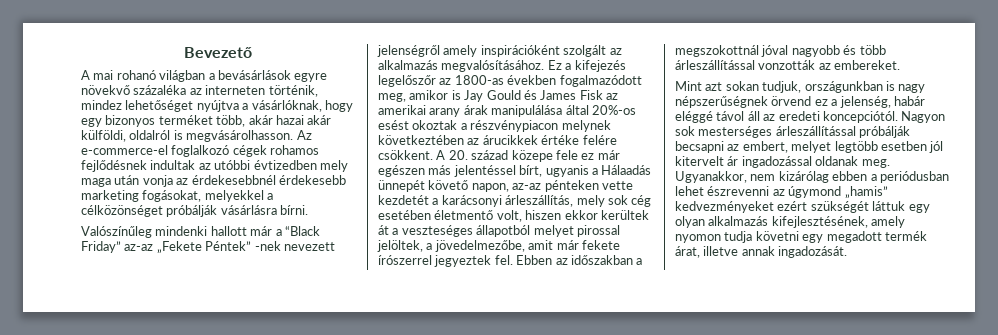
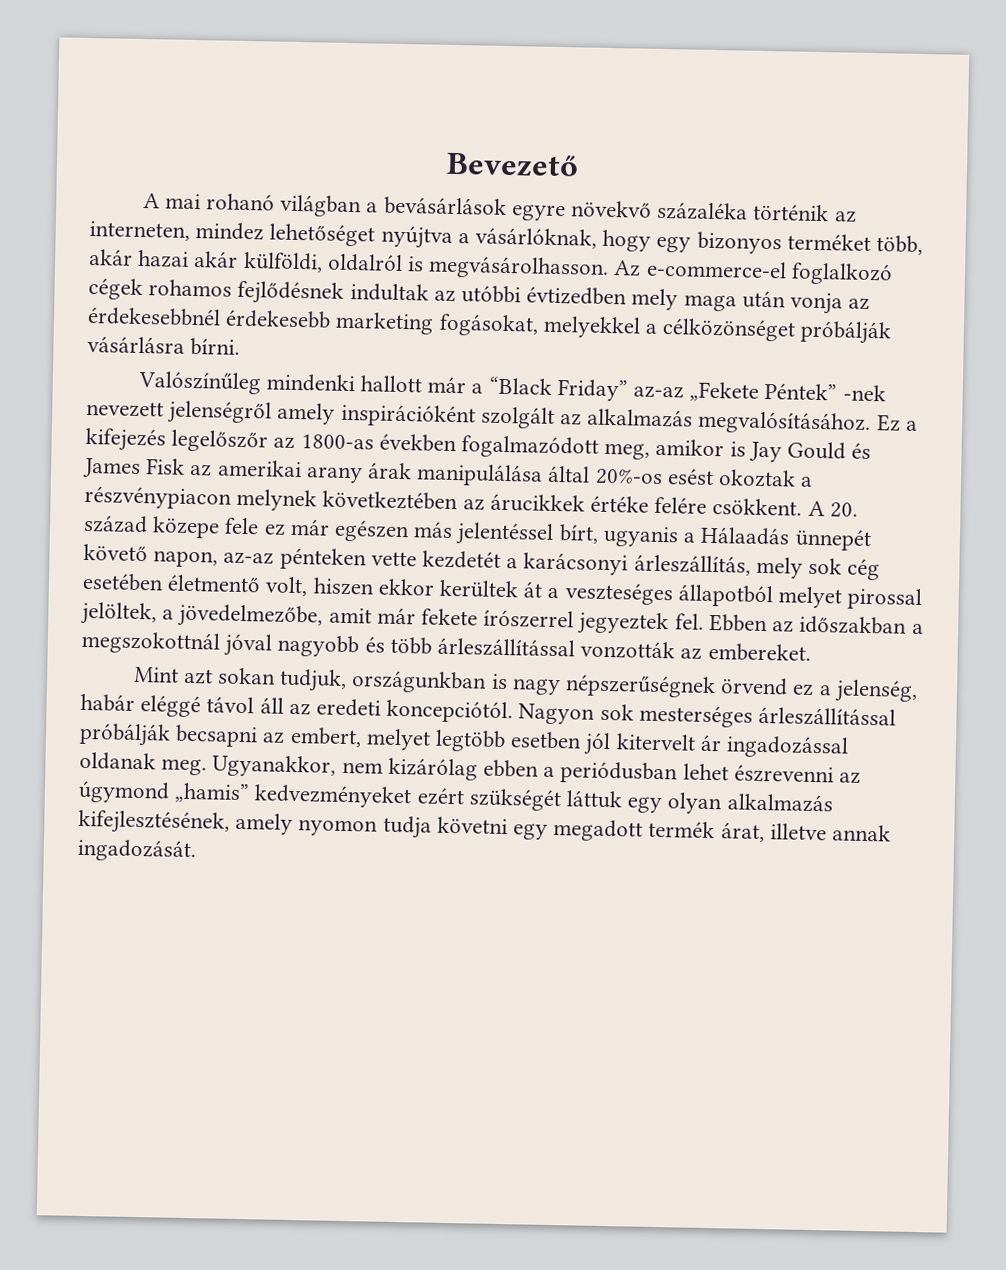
[189,85,318,97] az interneten történik, -> [753,203,857,223] [89,220,190,241] történik az interneten,

